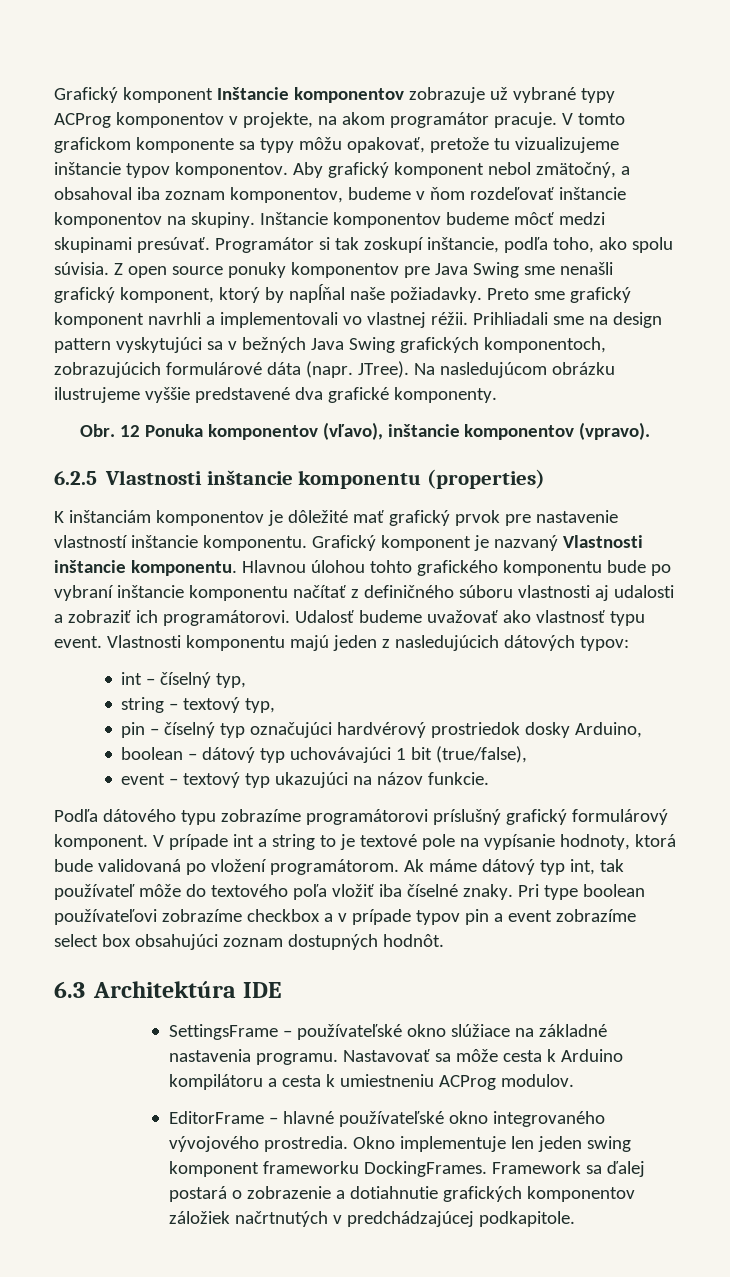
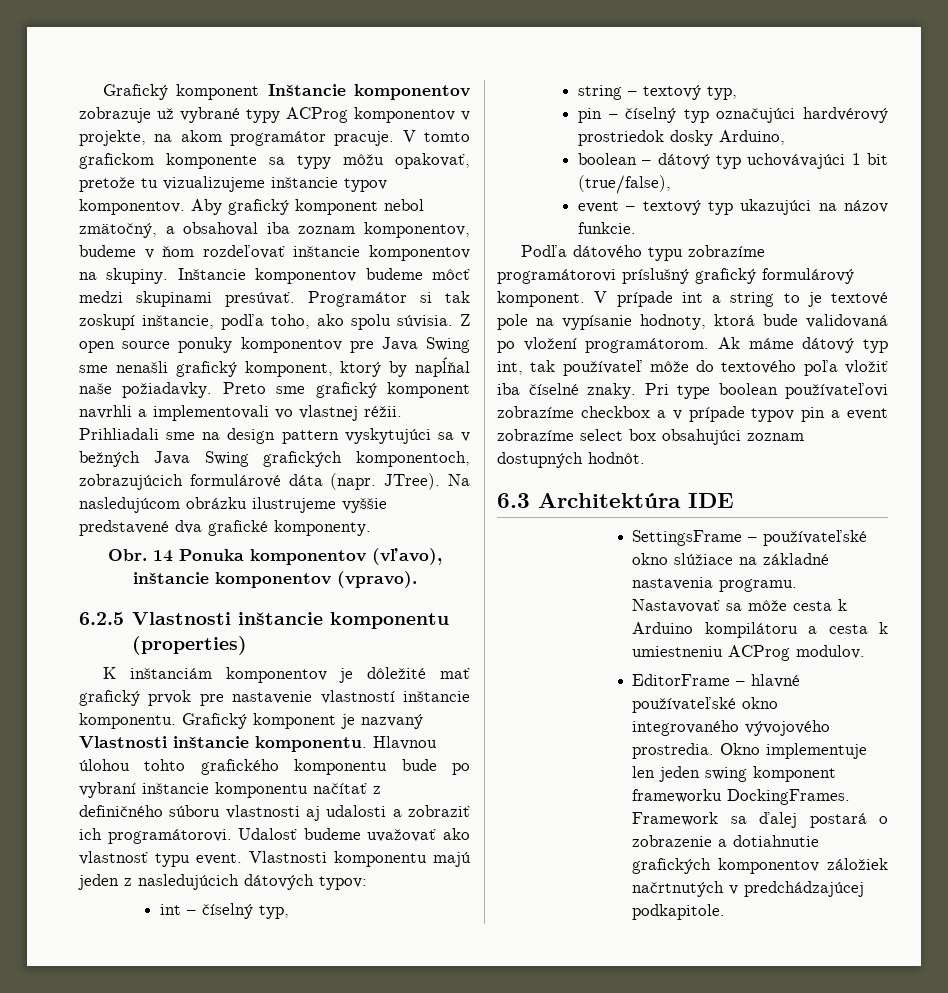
[119,425,140,437] 12 -> [152,550,173,562] 14

